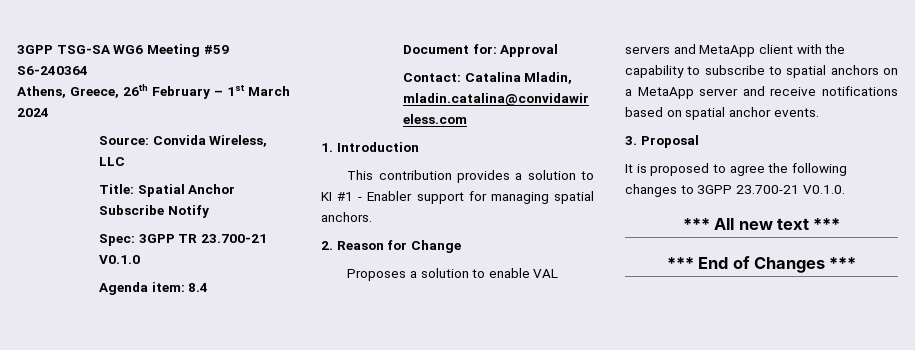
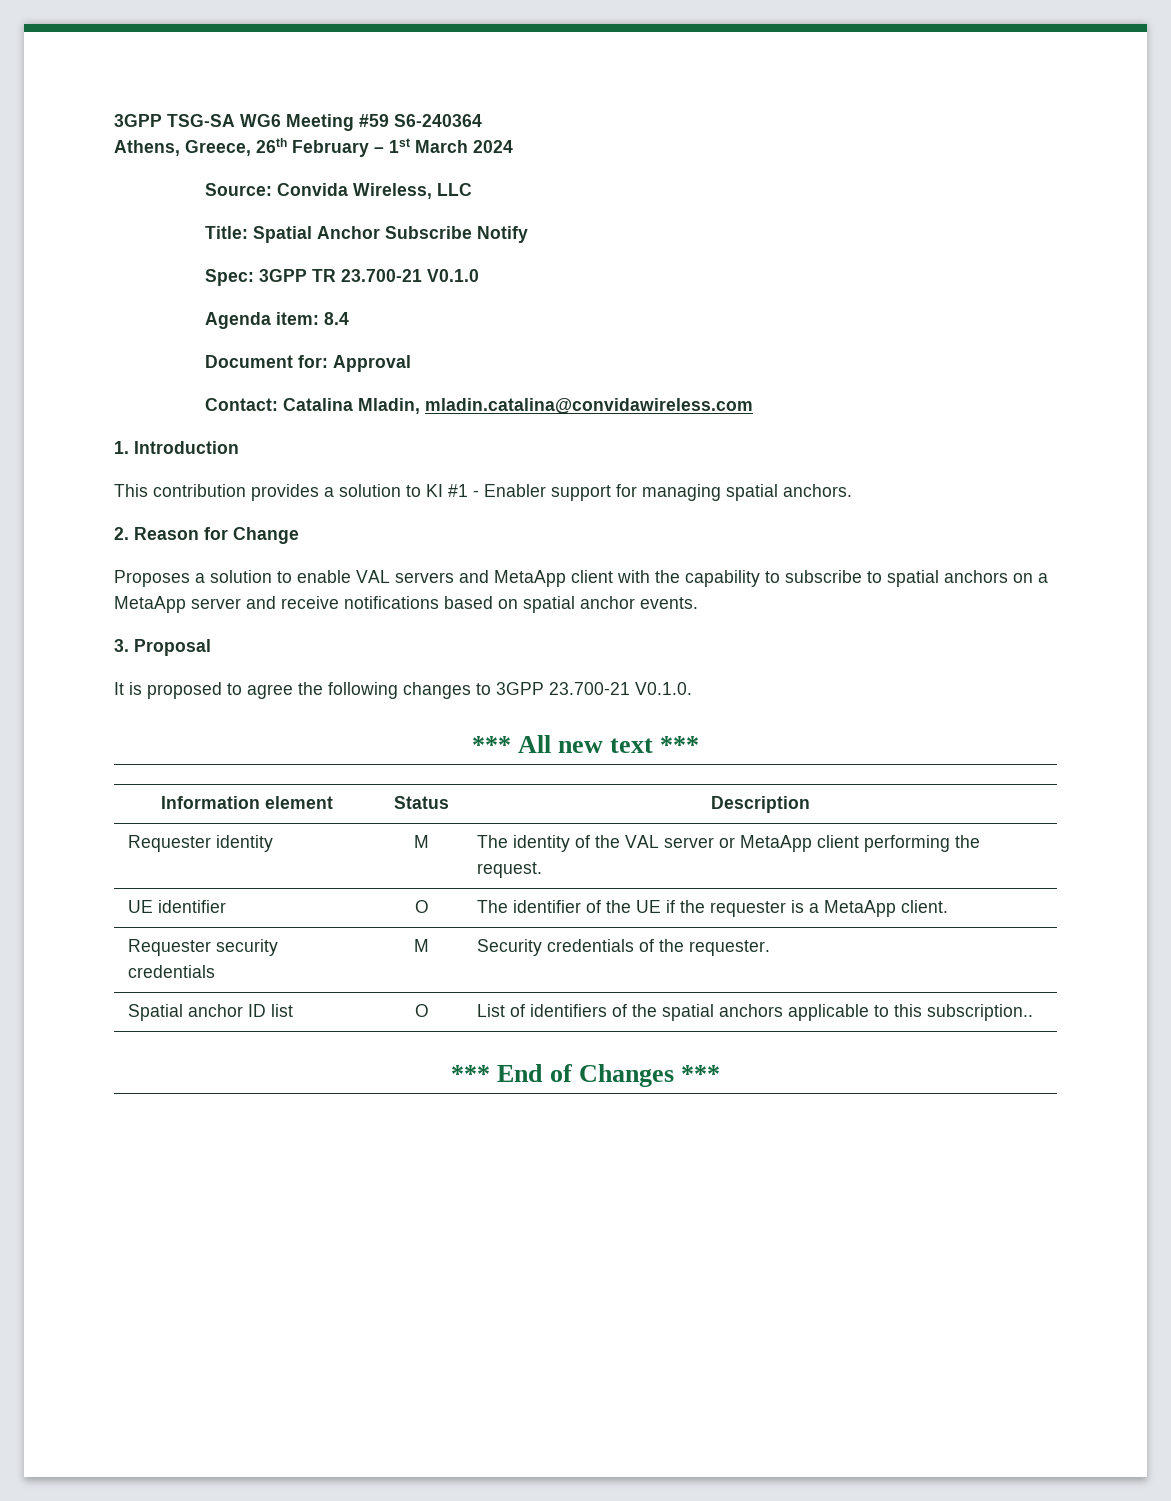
(841, 224) none -> [161,796,333,809] [394,796,449,809] [710,796,810,813] [127,835,273,852] [414,835,429,848] [476,835,980,852] [476,862,542,878] [127,900,226,913] [414,900,429,913] [476,900,948,917] [127,939,278,956] [127,965,215,978] [414,939,429,952] [476,939,770,956] [127,1004,293,1021] [414,1004,429,1017] [476,1004,1033,1021] // Information element | Status | Description // Requester identity | M | The identity of the VAL server or MetaApp client performing the request. // UE identifier | O | The identifier of the UE if the requester is a MetaApp client. // Requester security credentials | M | Security credentials of the requester. // Spatial anchor ID list | O | List of identifiers of the spatial anchors applicable to this subscription..

